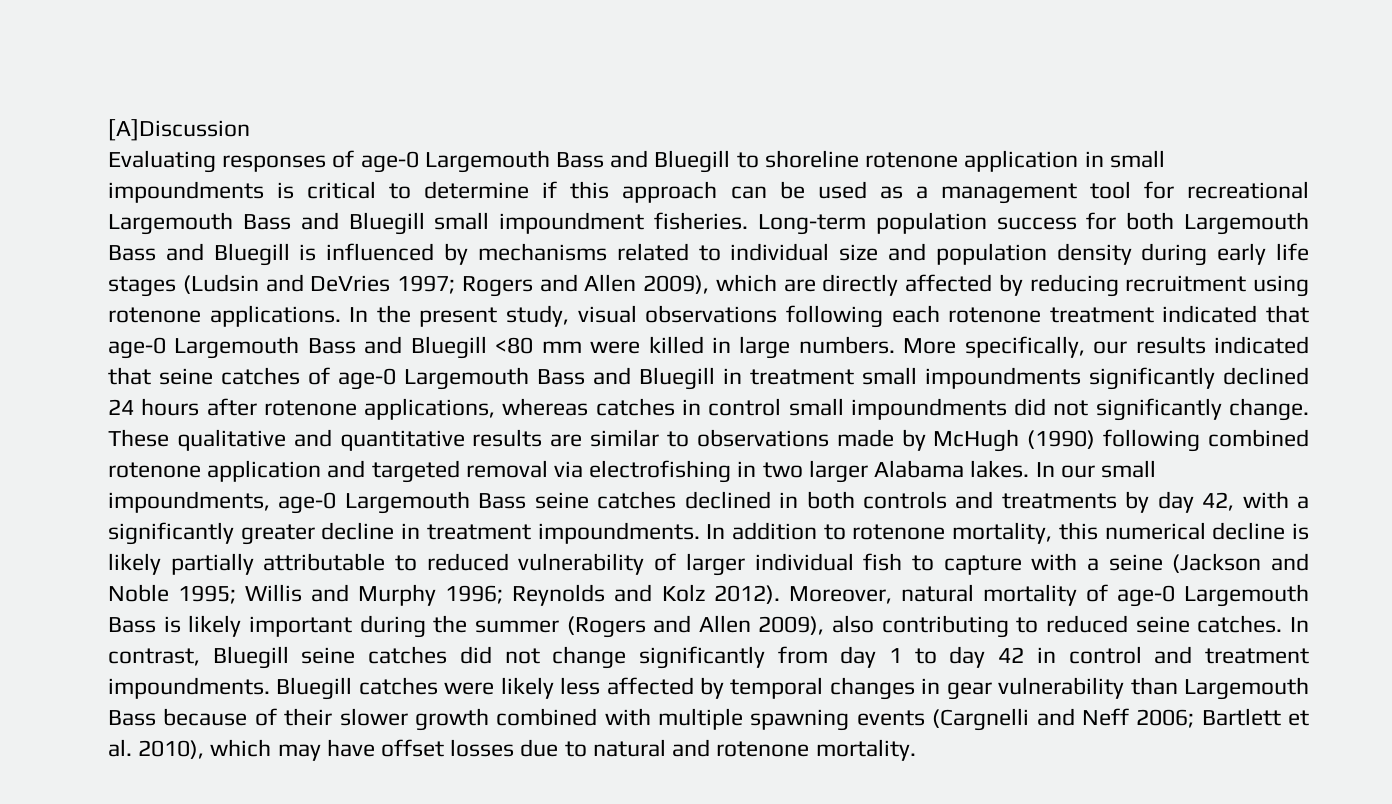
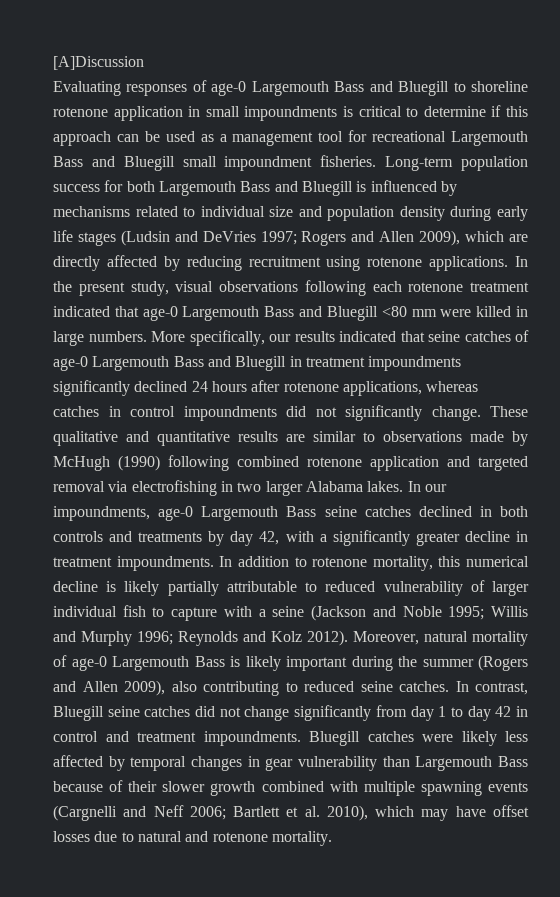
[862,367,917,385] small -> (365, 362) none
[788,398,844,416] small -> (175, 411) none
[1100,460,1156,478] small -> (447, 488) none

